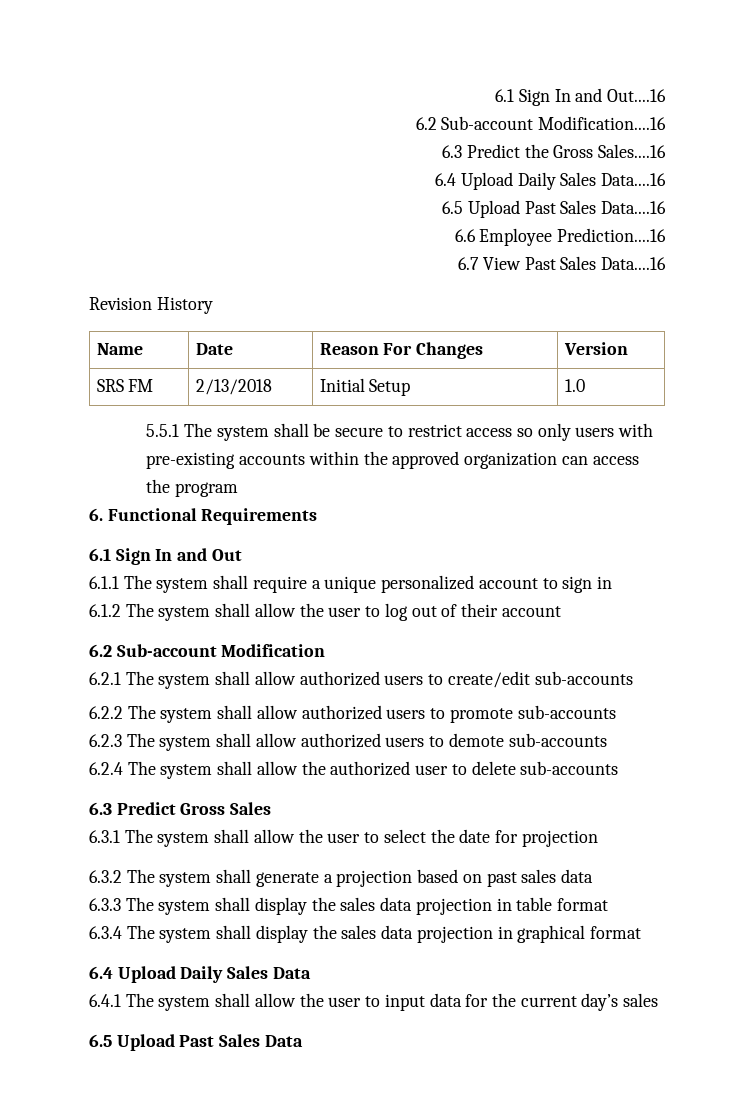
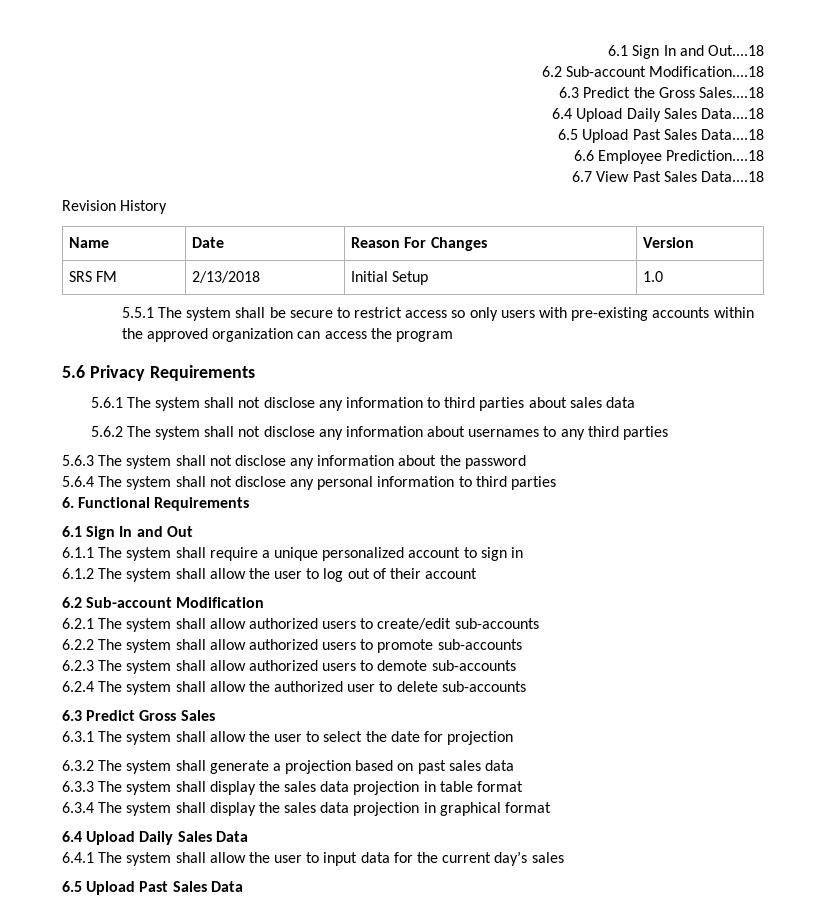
[495,88,667,106] [415,116,666,130] 6.1 Sign In and Out....16 // 6.2 Sub-account Modification....16 -> [608,45,764,59] [541,66,764,77] 6.1 Sign In and Out....18 // 6.2 Sub-account Modification....18
[598,144,667,158] [435,172,667,190] [442,200,667,218] Sales....16 // 6.4 Upload Daily Sales Data....16 // 6.5 Upload Past Sales Data....16 -> [698,87,764,98] [552,108,764,122] [558,129,764,143] Sales....18 // 6.4 Upload Daily Sales Data....18 // 6.5 Upload Past Sales Data....18
[557,228,666,242] Prediction....16 -> [665,150,764,161] Prediction....18
[601,257,667,270] Data....16 -> [700,171,764,182] Data....18
(239, 489) none -> [62,365,255,381] [90,397,635,411] [90,426,668,440] [62,455,526,469] [62,476,557,490] // 5.6 Privacy Requirements // 5.6.1 The system shall not disclose any information to third parties about sales data // 5.6.2 The system shall not disclose any information about usernames to any third parties // 5.6.3 The system shall not disclose any information about the password // 5.6.4 The system shall not disclose any personal information to third parties

